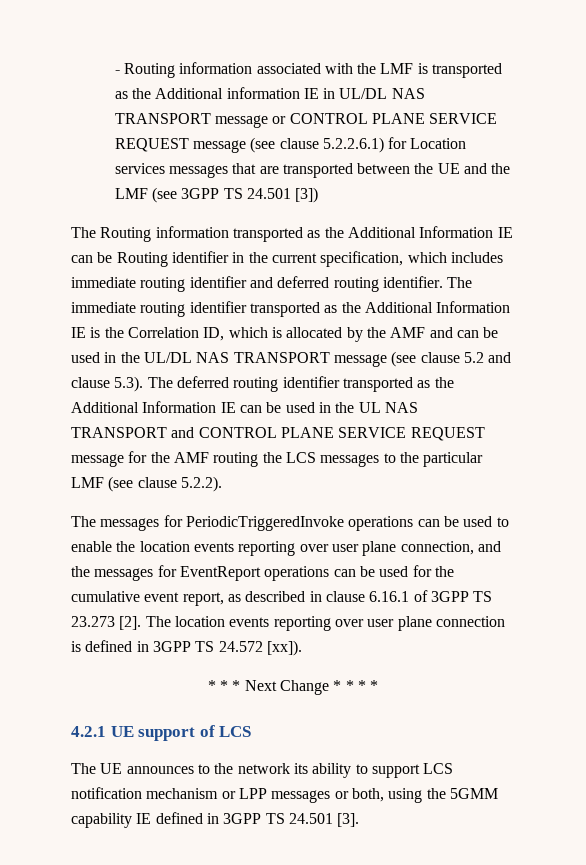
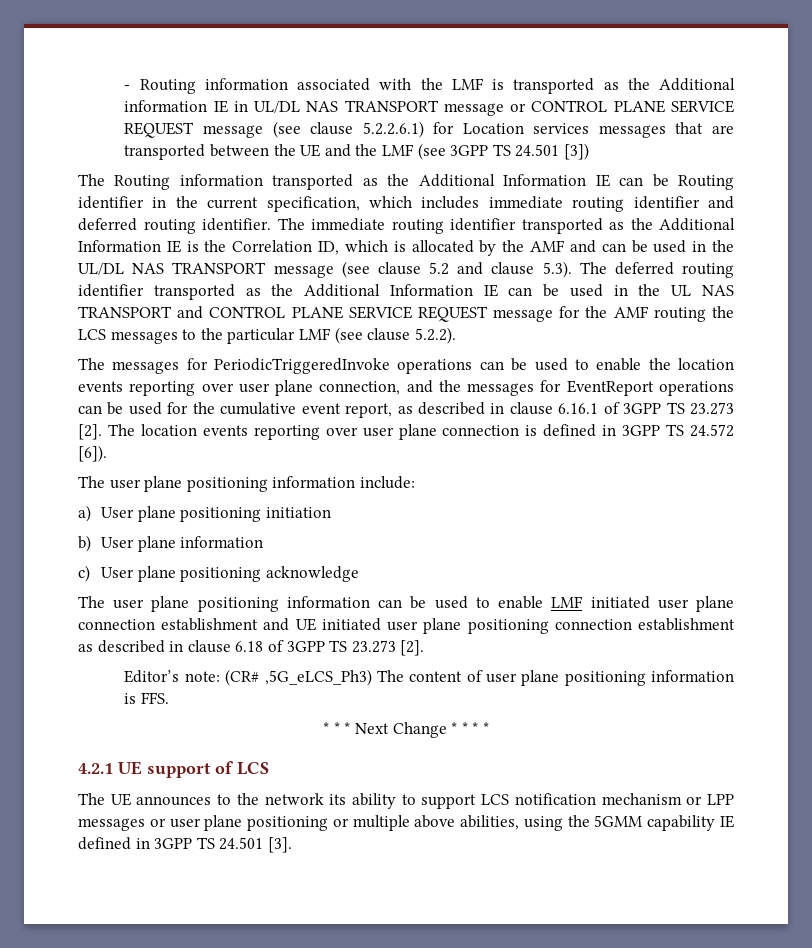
[266,640,302,656] [xx]). -> [78,445,107,462] [78,476,415,492] [78,505,331,522] [78,535,264,552] [78,565,359,582] [78,596,734,612] [78,618,735,634] [78,640,425,656] [124,669,734,686] [124,692,170,704] [6]). // The user plane positioning information include: // a) User plane positioning initiation // b) User plane information // c) User plane positioning acknowledge // The user plane positioning information can be used to enable LMF initiated user plane connection establishment and UE initiated user plane positioning connection establishment as described in clause 6.18 of 3GPP TS 23.273 [2]. // Editor’s note: (CR# ,5G_eLCS_Ph3) The content of user plane positioning information is FFS.
[351,788,384,802] both, -> [169,815,520,831] user plane positioning or multiple above abilities,

